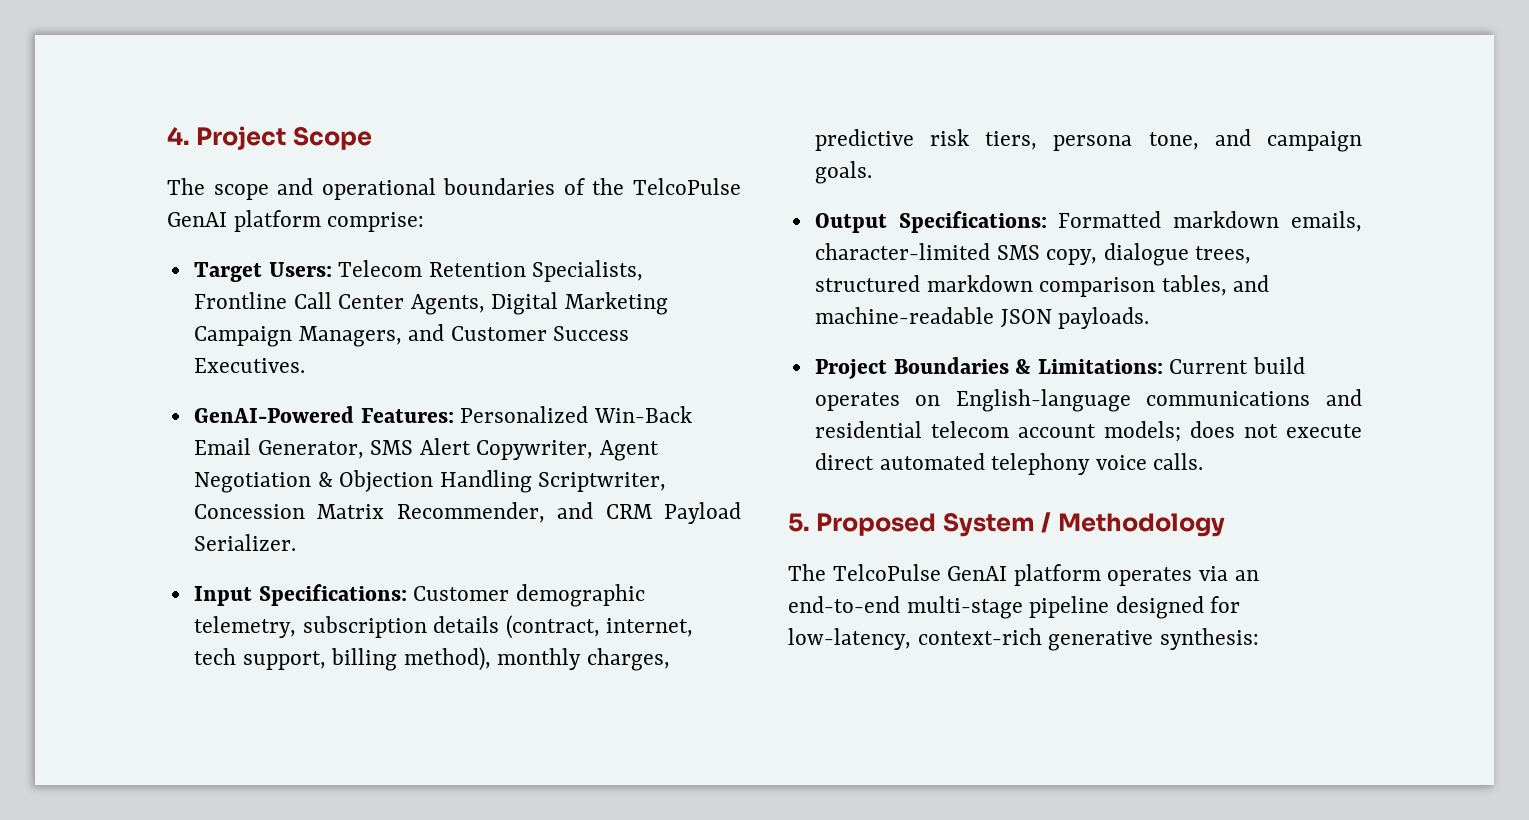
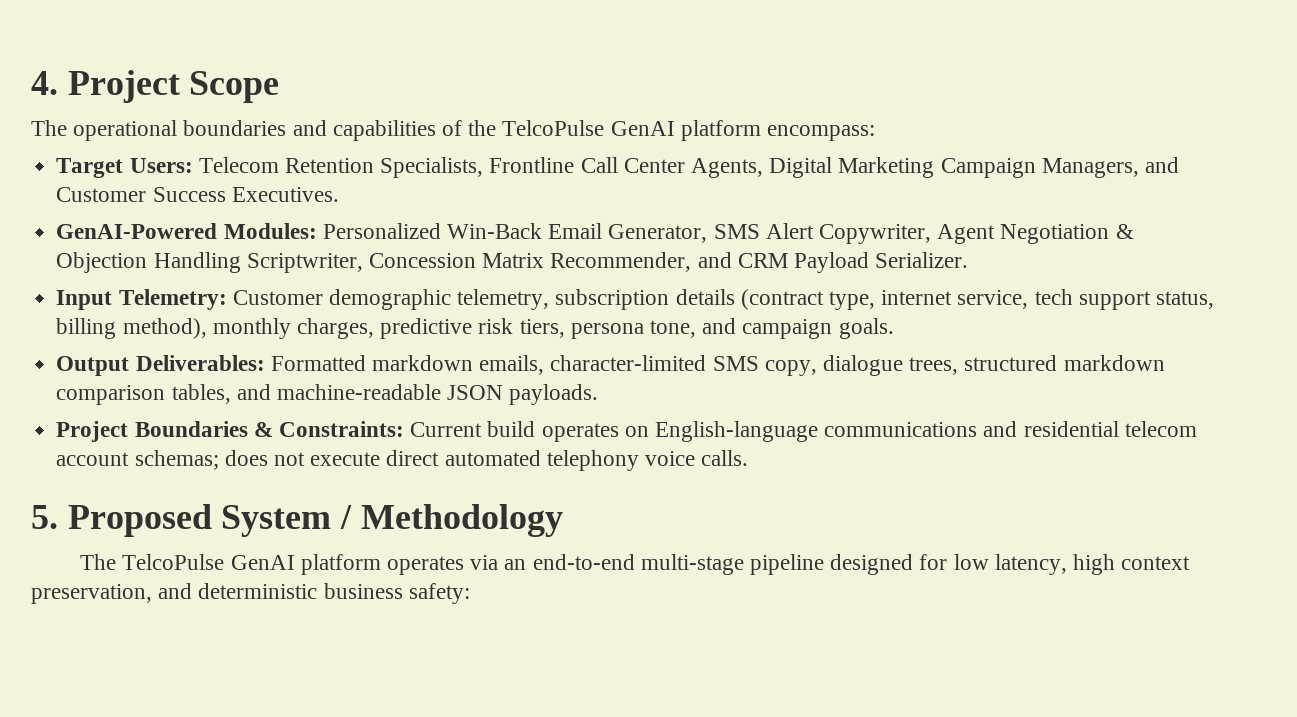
[213,178,556,200] scope and operational boundaries -> [73,120,436,141] operational boundaries and capabilities
[327,212,425,232] comprise: -> [767,125,876,141] encompass:
[360,408,454,423] Features: -> [223,223,317,239] Modules:
[258,584,407,606] Specifications: -> [118,289,227,310] Telemetry:
[505,615,694,639] [193,648,326,670] (contract, internet, tech support, -> [740,289,1215,310] (contract type, internet service, tech support status,
[898,211,1047,233] Specifications: -> [135,355,265,371] Deliverables:
[1037,359,1163,374] Limitations: -> [278,421,404,437] Constraints:
[1103,421,1181,442] models; -> [134,450,219,470] schemas;
[788,628,1259,651] low-latency, context-rich generative synthesis: -> [953,554,1191,575] [31,583,470,604] low latency, high context preservation, and deterministic business safety:

